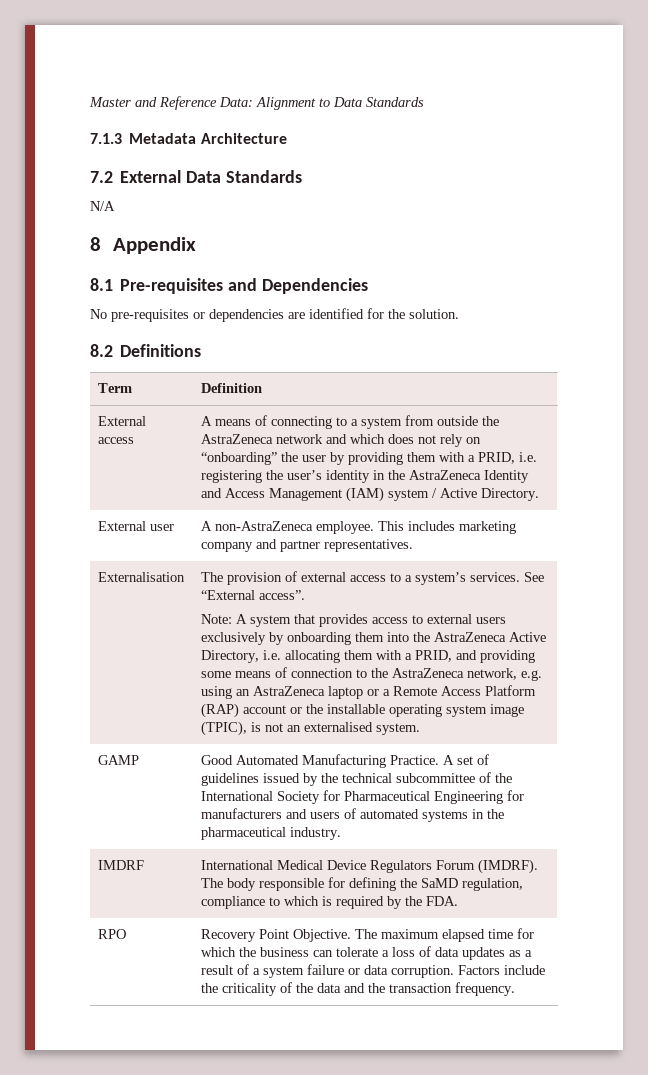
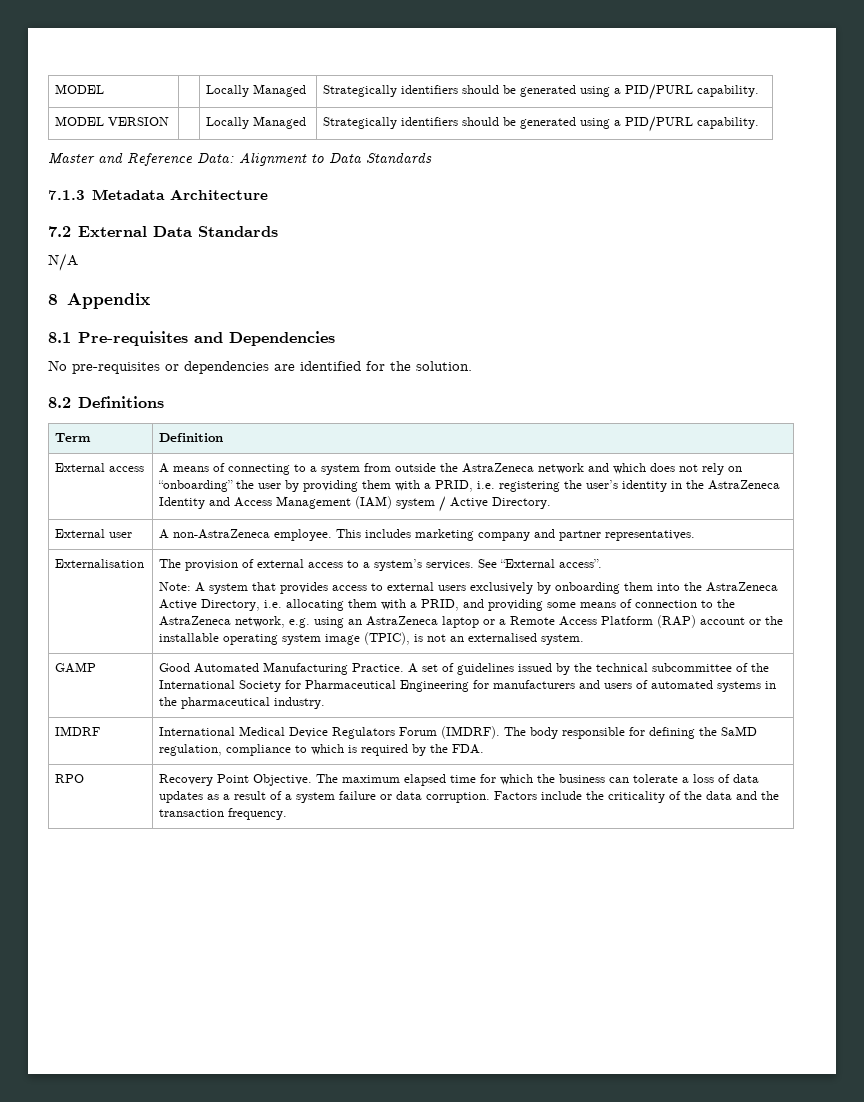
(89, 102) none -> [55,84,105,94] [206,84,307,97] [323,84,760,100] [55,116,170,126] [206,116,307,129] [323,116,760,132] MODEL | | Locally Managed | Strategically identifiers should be generated using a PID/PURL capability. // MODEL VERSION | | Locally Managed | Strategically identifiers should be generated using a PID/PURL capability. //

